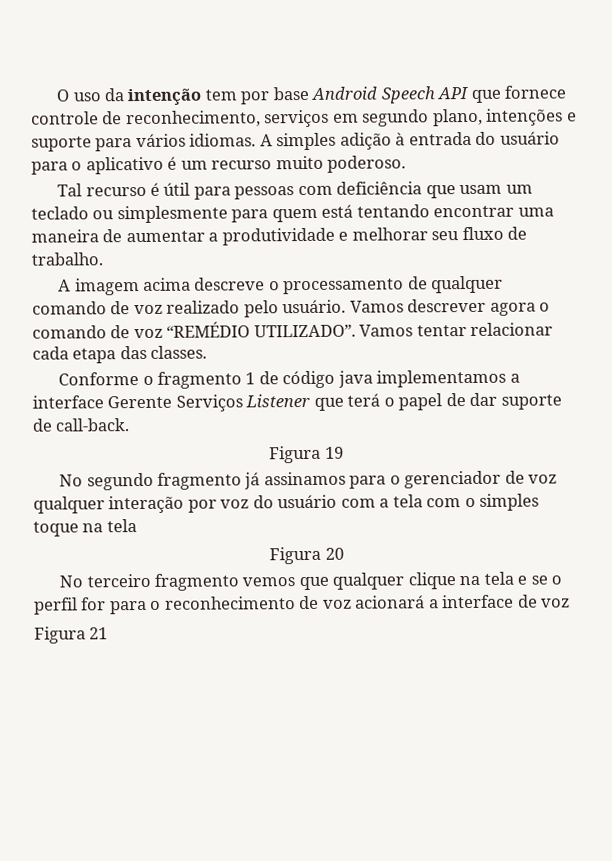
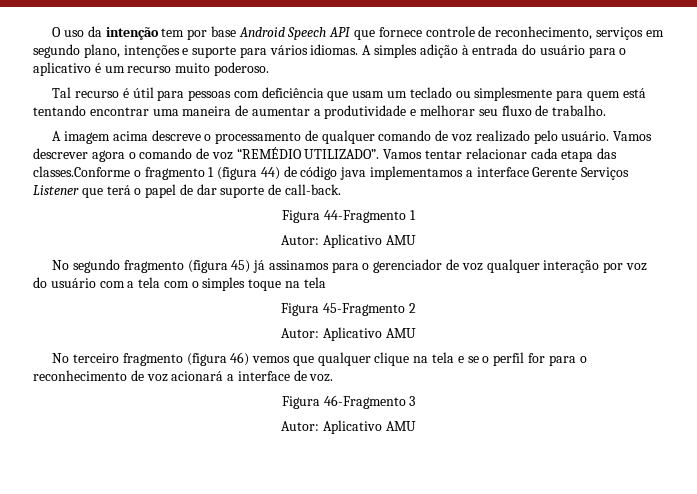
[150,345,208,359] [58,372,140,386] classes. // Conforme -> [33,166,130,177] classes.Conforme
(256, 378) none -> [217,167,280,180] (figura 44)
[324,446,344,459] 19 -> [324,210,416,223] [281,234,416,248] 44-Fragmento 1 // Autor: Aplicativo AMU
(242, 481) none -> [187,260,251,273] (figura 45)
[324,547,344,560] 20 -> [323,303,416,316] [281,327,416,341] 45-Fragmento 2 // Autor: Aplicativo AMU
(239, 582) none -> [186,352,250,366] (figura 46)
[541,598,571,608] [34,626,109,644] voz // Figura 21 -> [309,374,334,382] [281,395,416,409] [281,420,416,434] voz. // Figura 46-Fragmento 3 // Autor: Aplicativo AMU

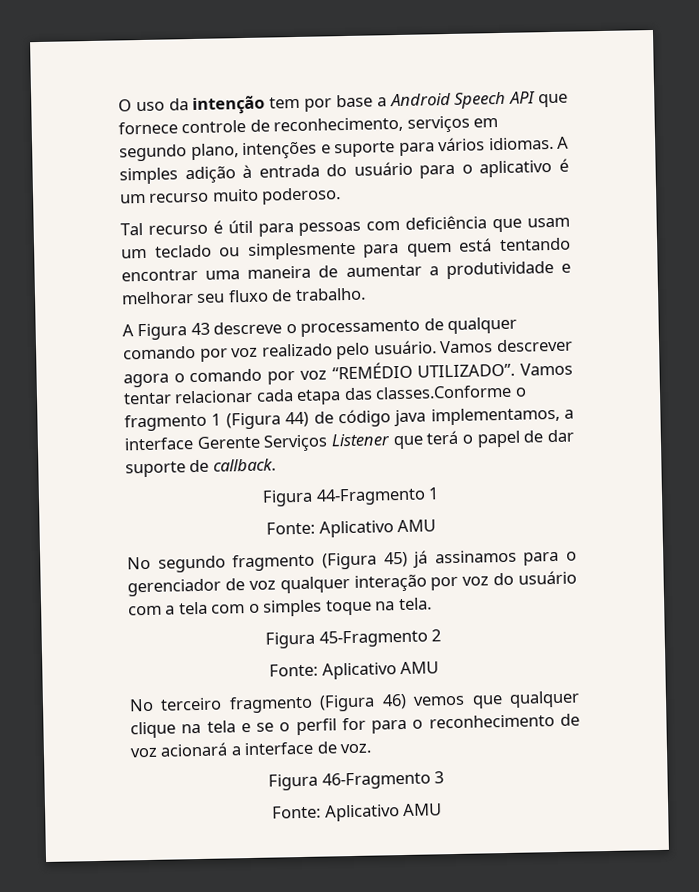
(236, 31) none -> [376,97,387,107] a
[64,131,148,144] imagem acima -> [137,322,210,341] Figura 43
[435,130,449,141] de -> [199,348,228,362] por
[196,148,210,159] de -> [267,371,296,385] por
[217,167,258,180] (figura -> [225,412,281,430] (Figura
[370,166,464,180] implementamos -> [430,406,560,426] implementamos,
[285,184,342,195] call-back. -> [212,458,276,472] callback.
[281,235,320,245] Autor: -> [266,521,316,535] Fonte:
[187,260,228,273] (figura -> [321,552,377,570] (Figura
[303,277,326,288] tela -> [397,597,432,611] tela.
[281,328,320,338] Autor: -> [269,663,319,677] Fonte:
[186,353,227,366] (figura -> [319,694,376,712] (Figura
[281,421,320,431] Autor: -> [272,805,322,819] Fonte:

